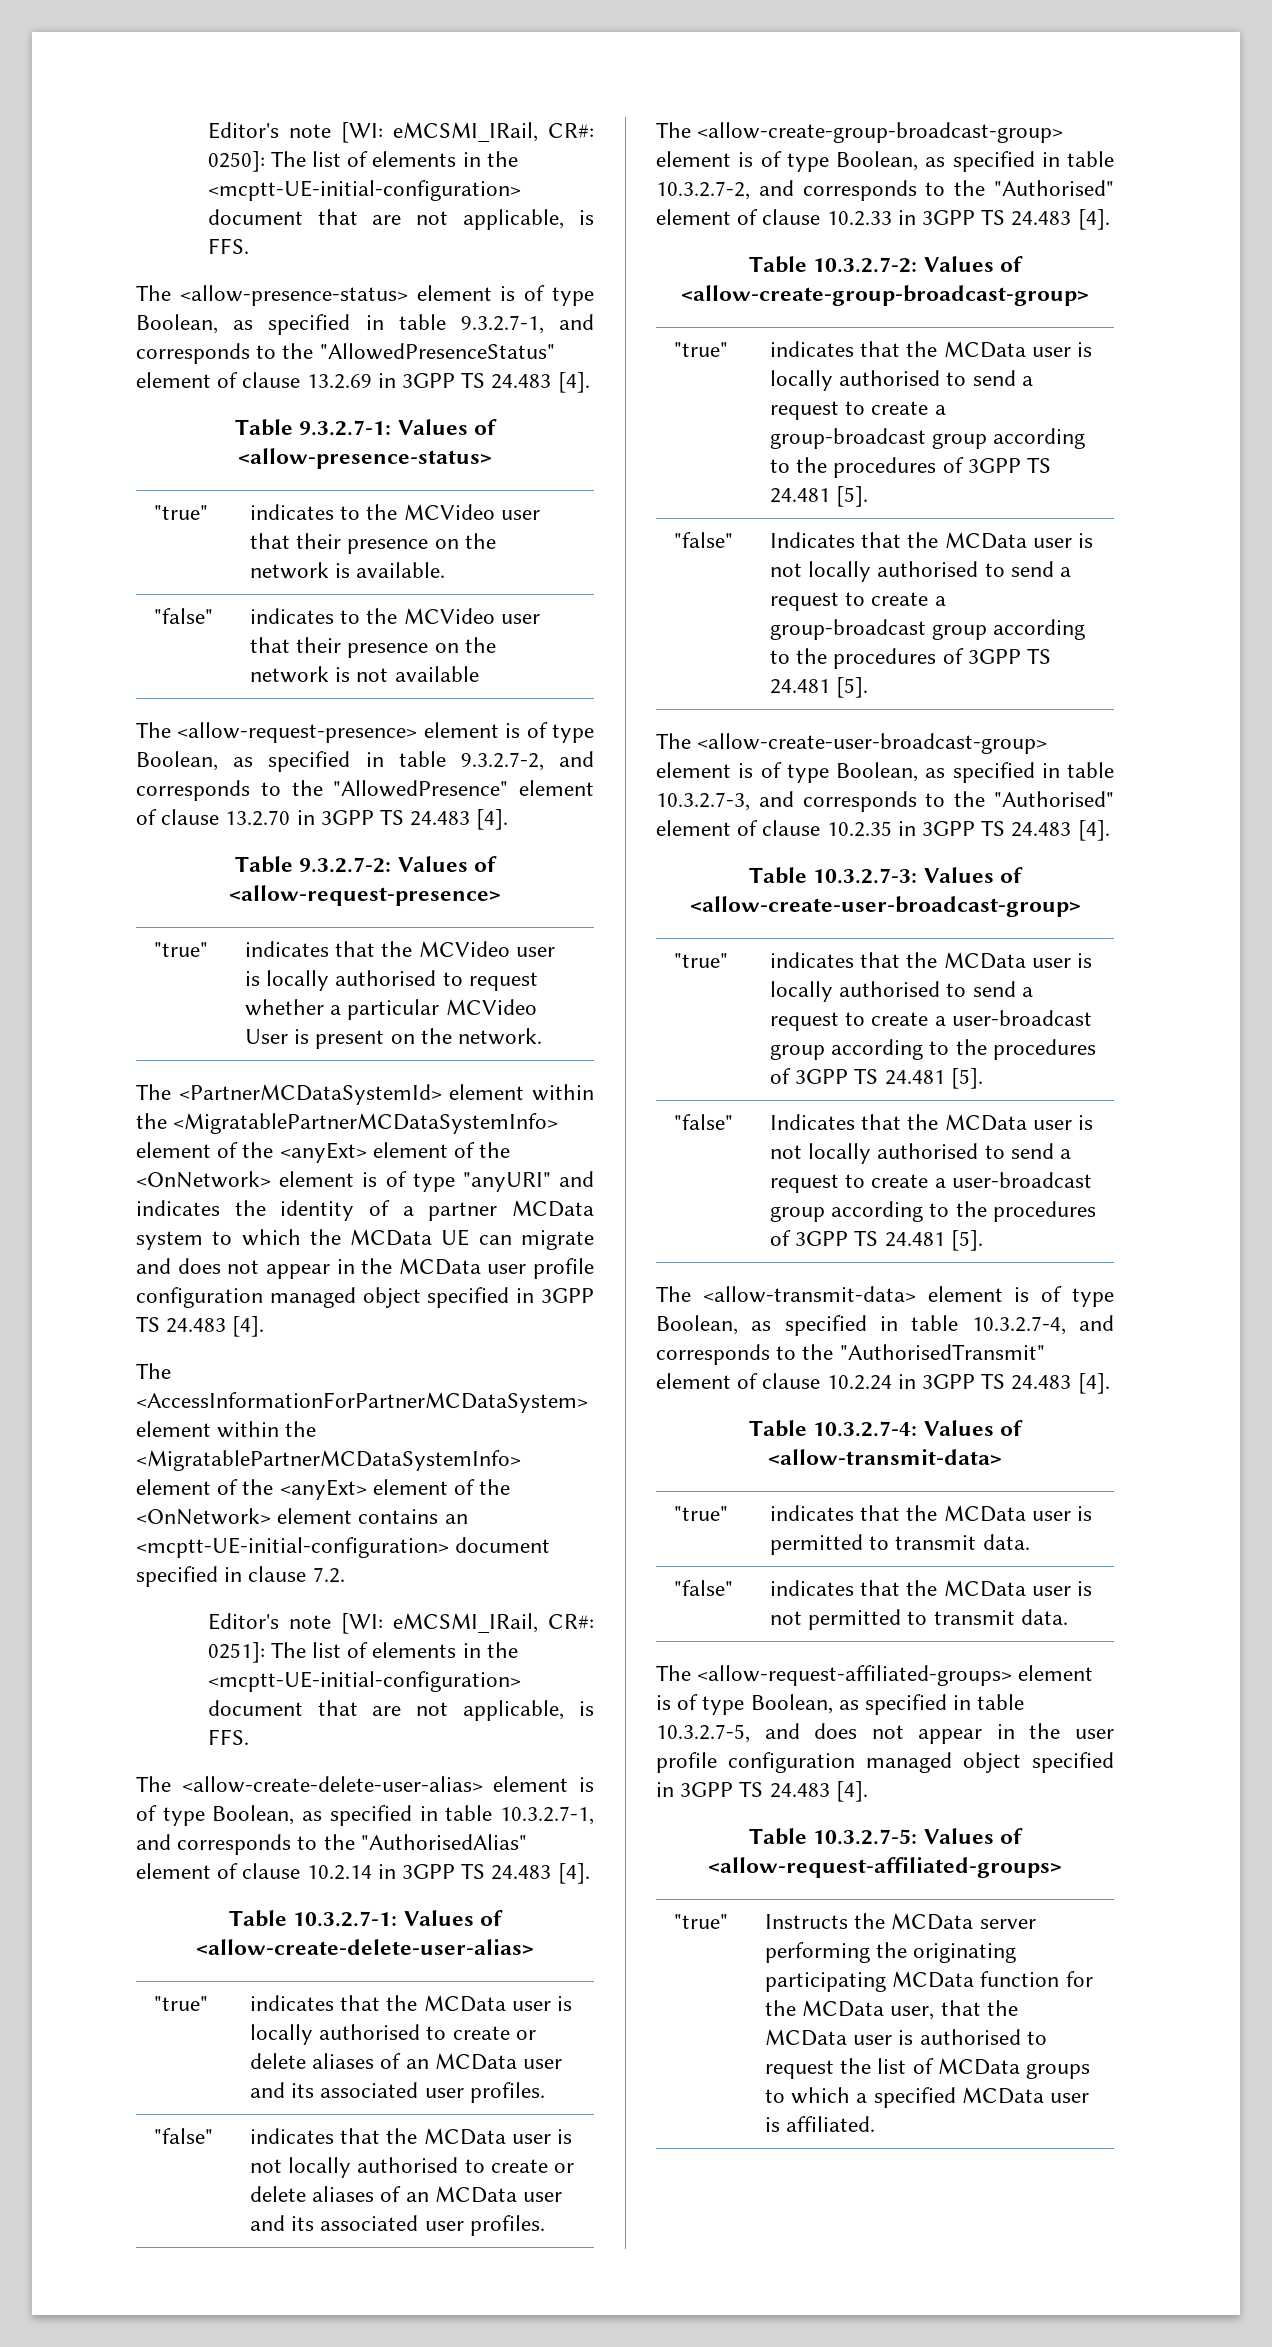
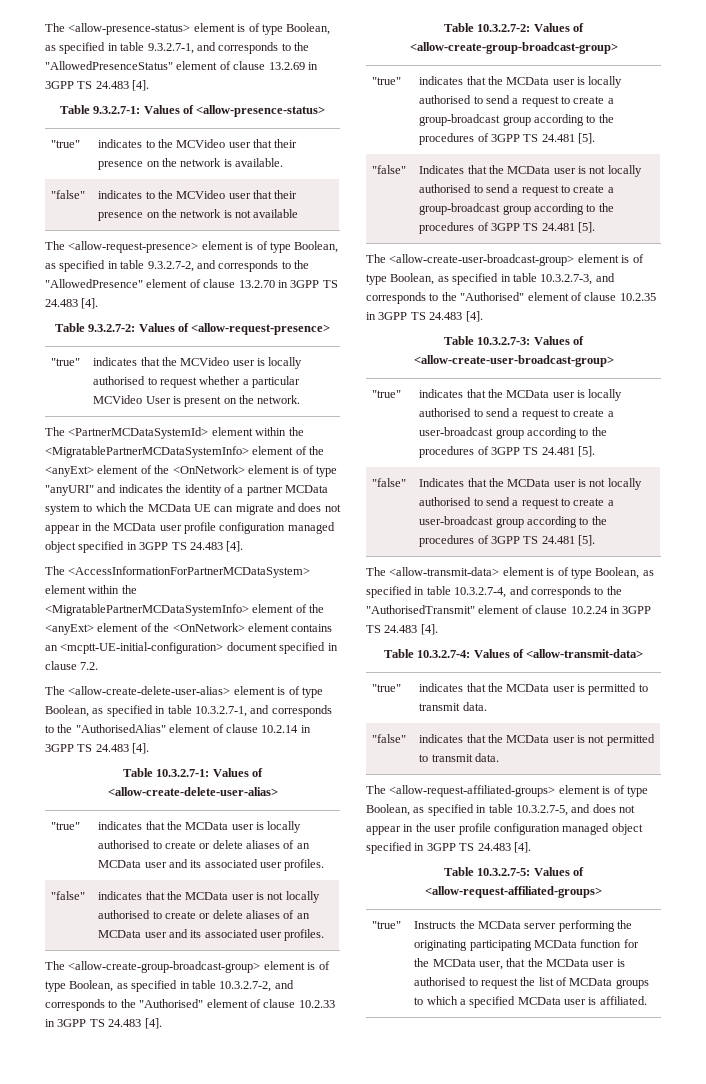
[207,122,594,143] [207,151,518,172] [207,180,521,201] [207,209,594,230] [207,238,249,254] Editor's note [WI: eMCSMI_IRail, CR#: 0250]: The list of elements in the <mcptt-UE-initial-configuration> document that are not applicable, is FFS. // -> (45, 27) none
[207,1613,594,1634] [207,1642,518,1663] [207,1671,521,1692] [207,1700,594,1721] [207,1729,249,1745] // Editor's note [WI: eMCSMI_IRail, CR#: 0251]: The list of elements in the <mcptt-UE-initial-configuration> document that are not applicable, is FFS. -> (99, 666) none

